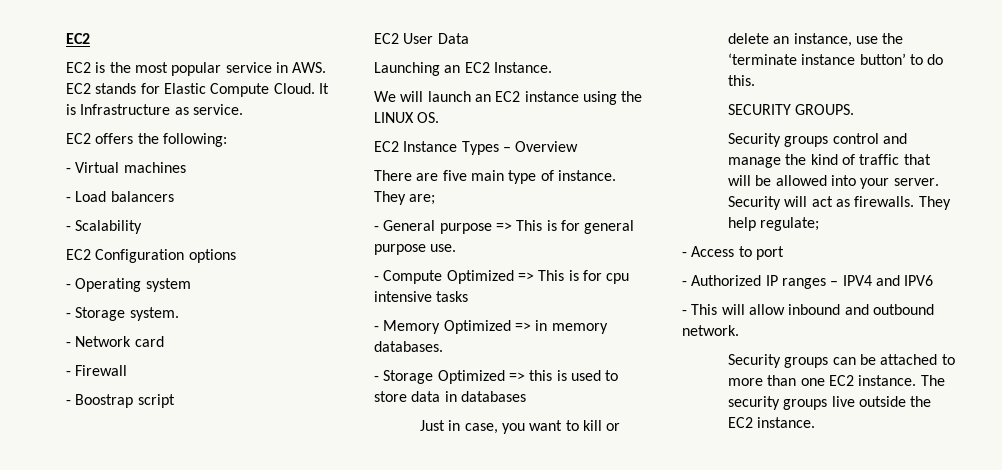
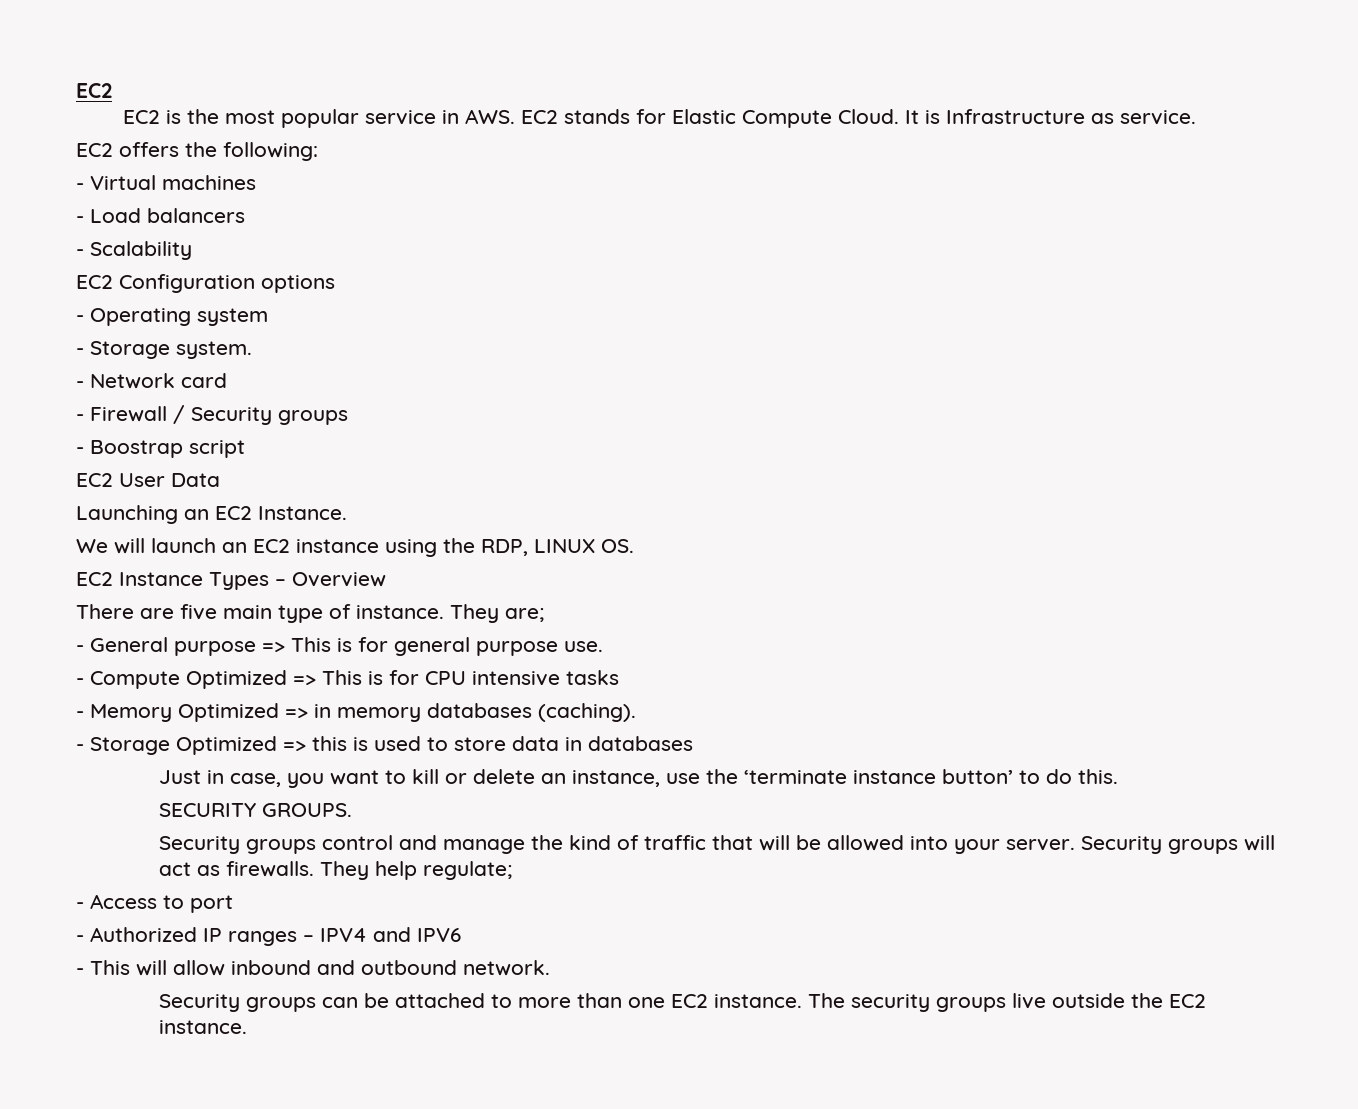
(128, 370) none -> [173,405,348,425] / Security groups
(643, 96) none -> [481,539,528,556] RDP,
[606,273,630,284] cpu -> [425,671,466,685] CPU
[374,341,443,352] databases. -> [427,703,636,722] databases (caching).
(782, 203) none -> [1168,839,1239,854] groups

